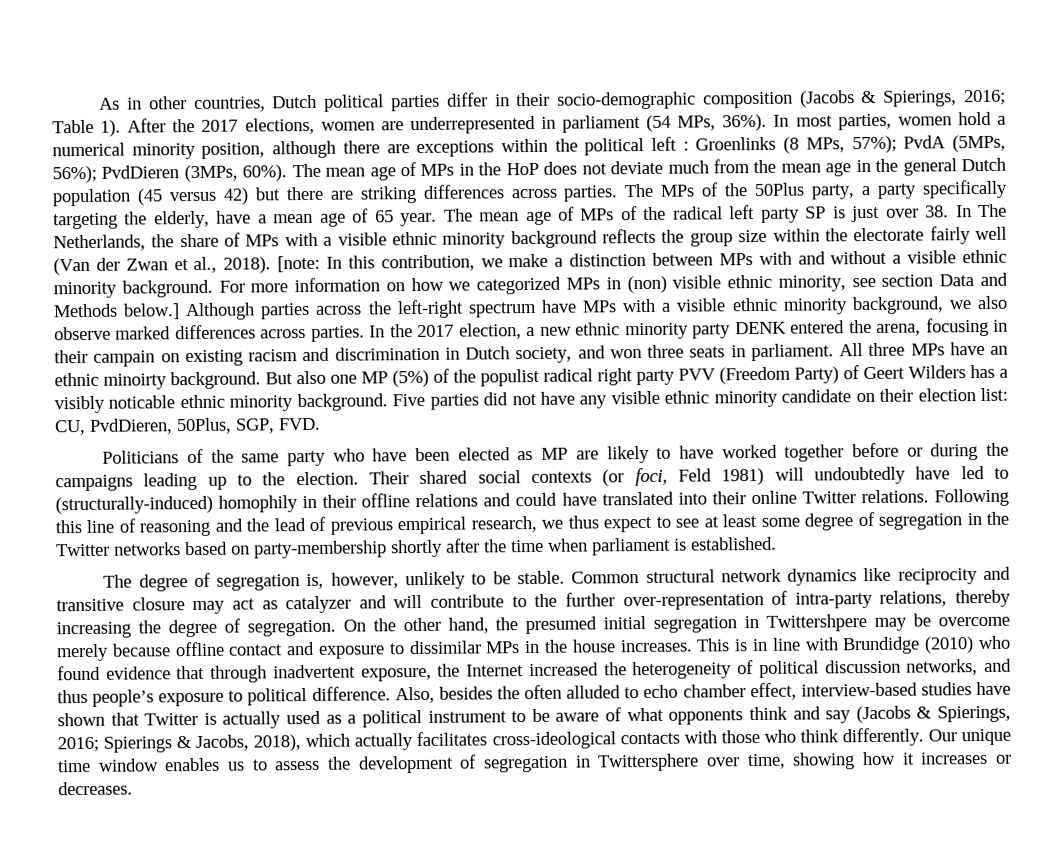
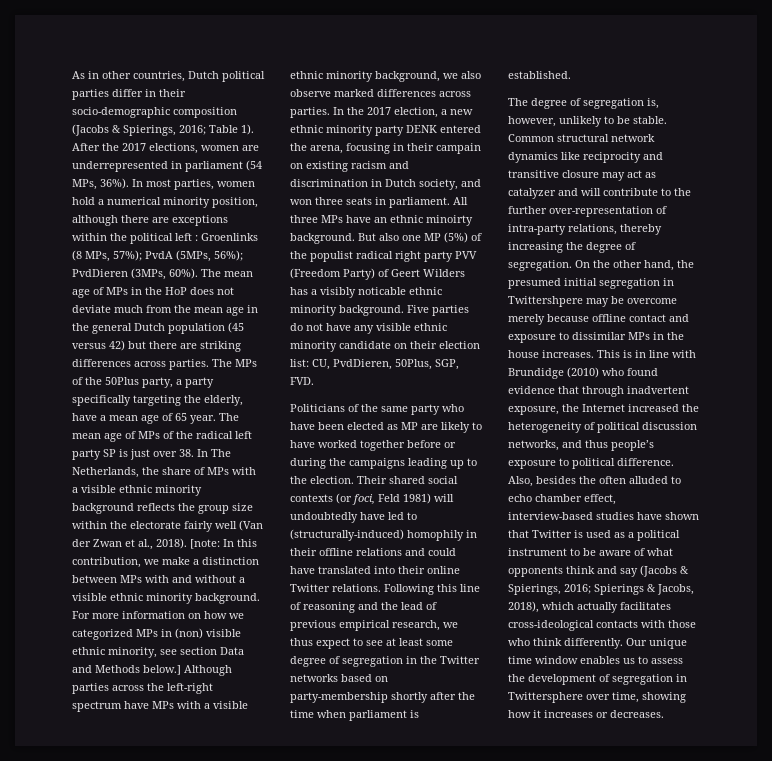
[483,392,509,406] did -> [290,323,303,331] do
[222,711,282,729] actually -> (583, 534) none

